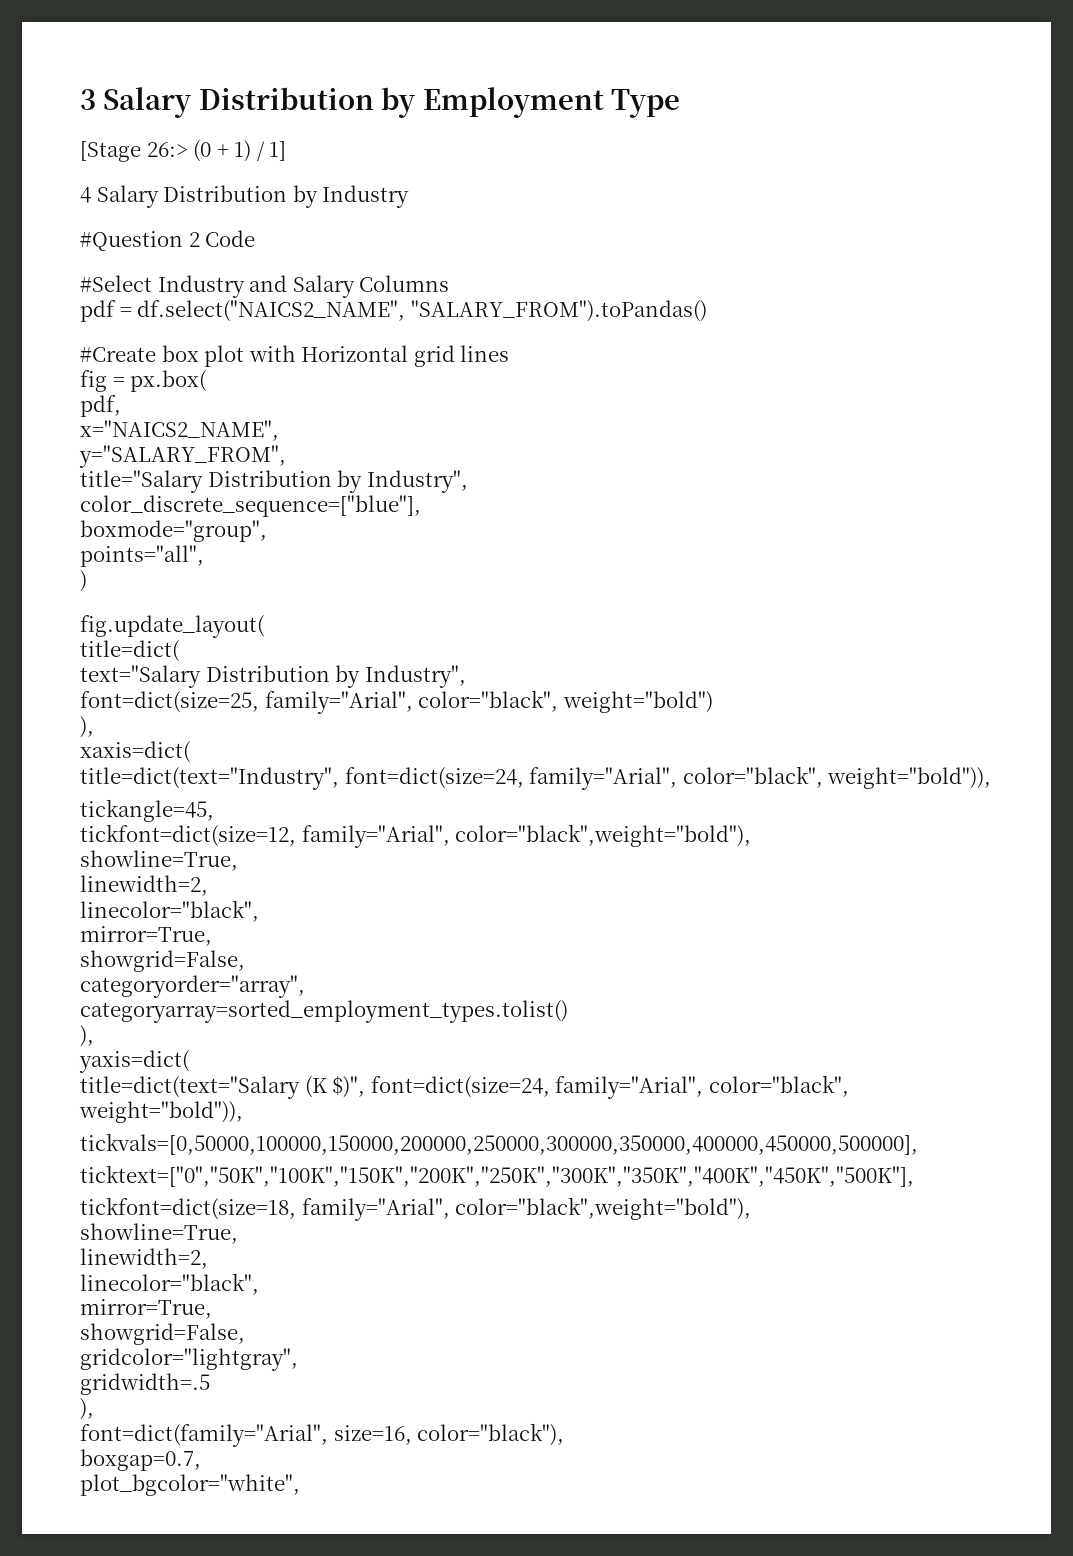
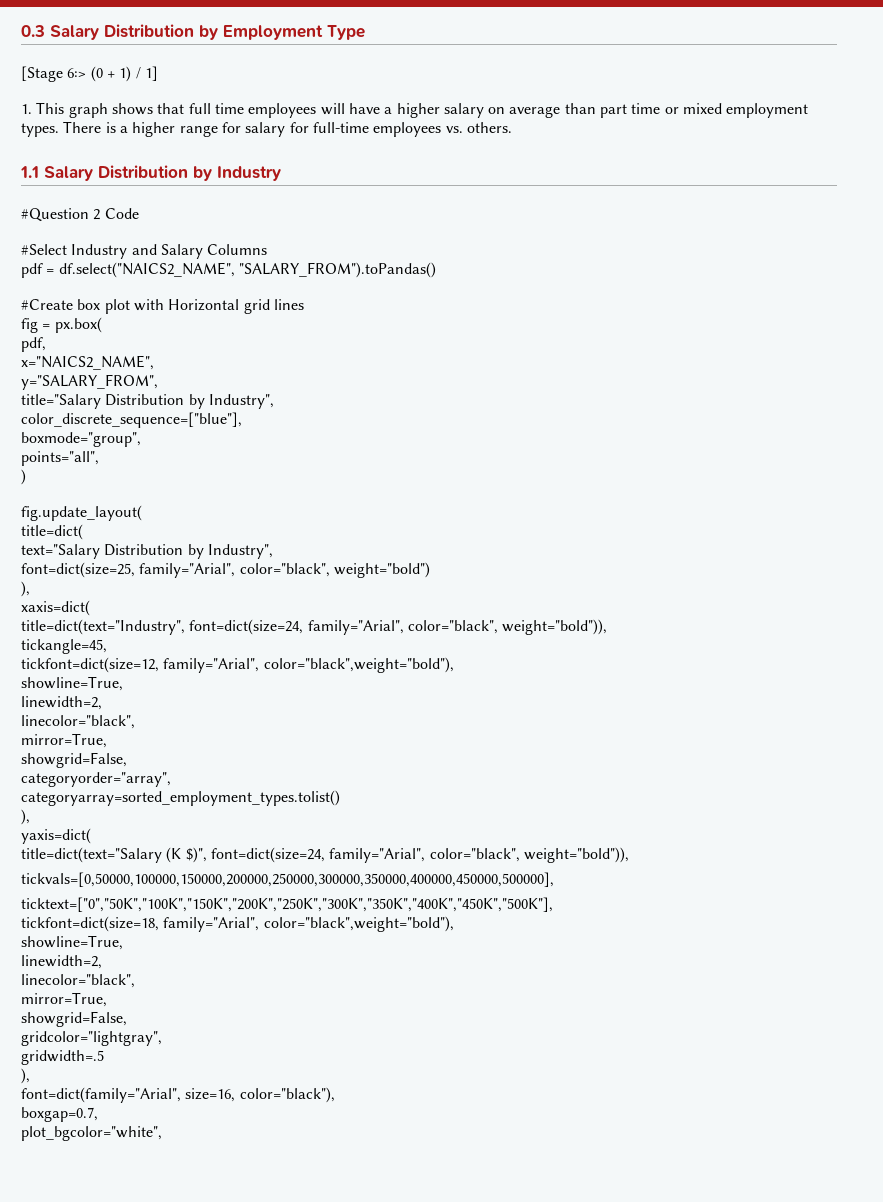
[80,89,96,110] 3 -> [21,25,45,37] 0.3
[146,142,188,157] 26:> -> [67,68,87,78] 6:>
[80,187,91,203] 4 -> [21,102,809,118] [21,121,512,137] [20,166,39,178] 1. This graph shows that full time employees will have a higher salary on average than part time or mixed employment types. There is a higher range for salary for full-time employees vs. others. // 1.1

